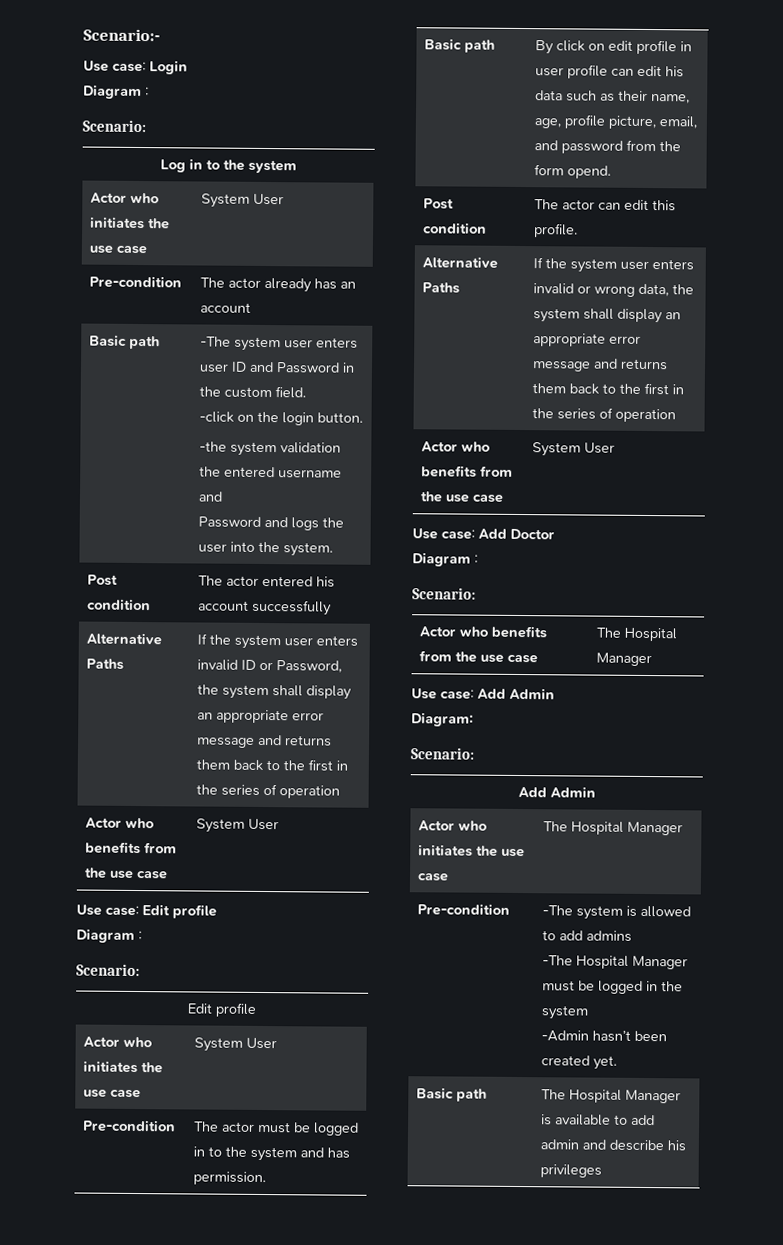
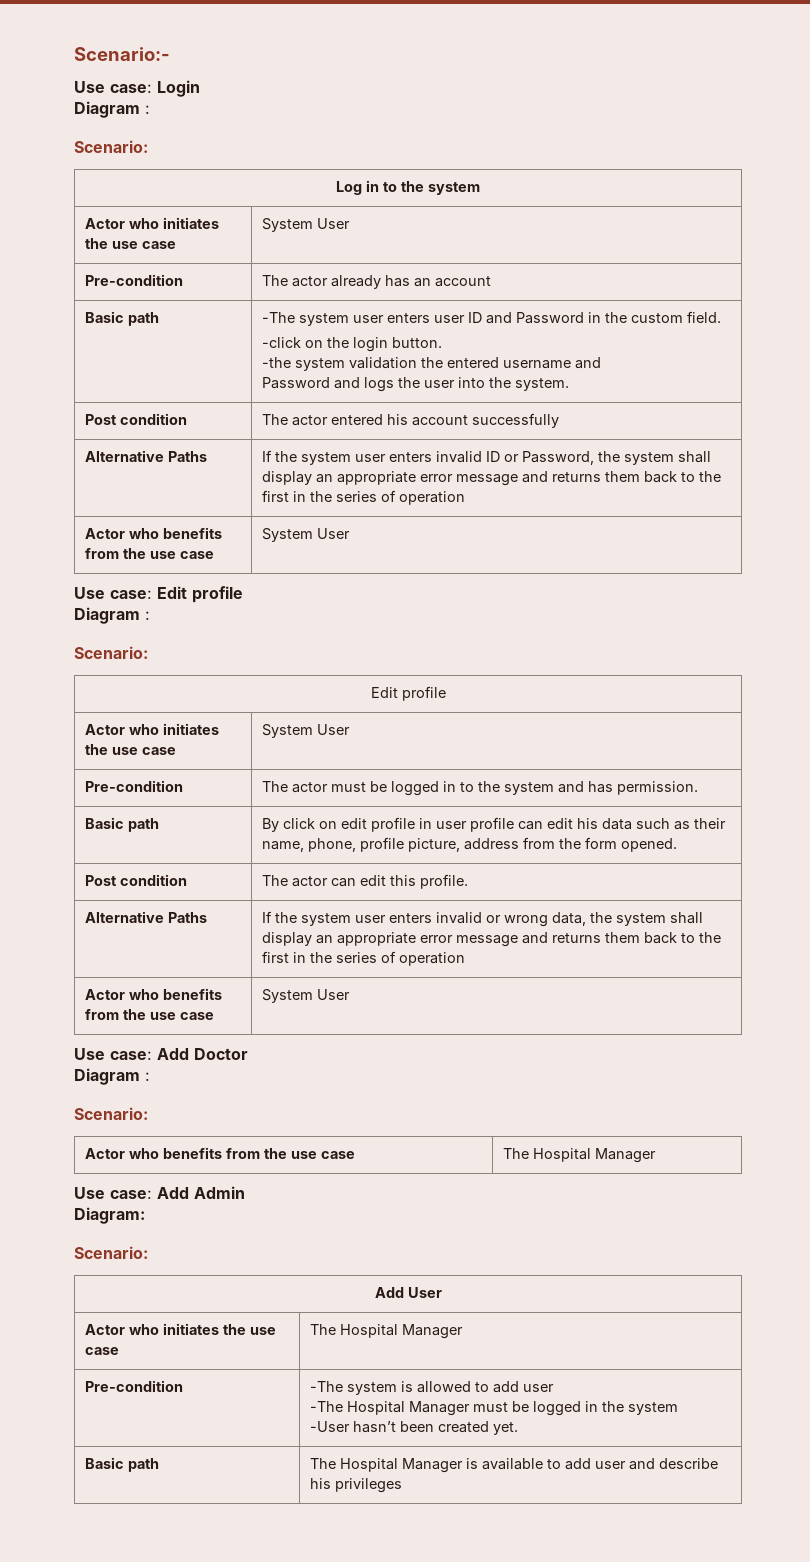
[534,118,562,129] age, -> [308,838,357,852] phone,
[659,116,698,129] [534,140,624,154] email, and password -> [464,838,520,850] address
[567,165,612,179] opend. -> [621,838,678,852] opened.
[549,786,596,798] Admin -> [407,1287,442,1298] User
[586,930,633,942] admins -> [523,1384,555,1392] user
[541,1030,590,1042] -Admin -> [310,1421,351,1432] -User
[540,1139,580,1150] admin -> [595,1461,627,1469] user

